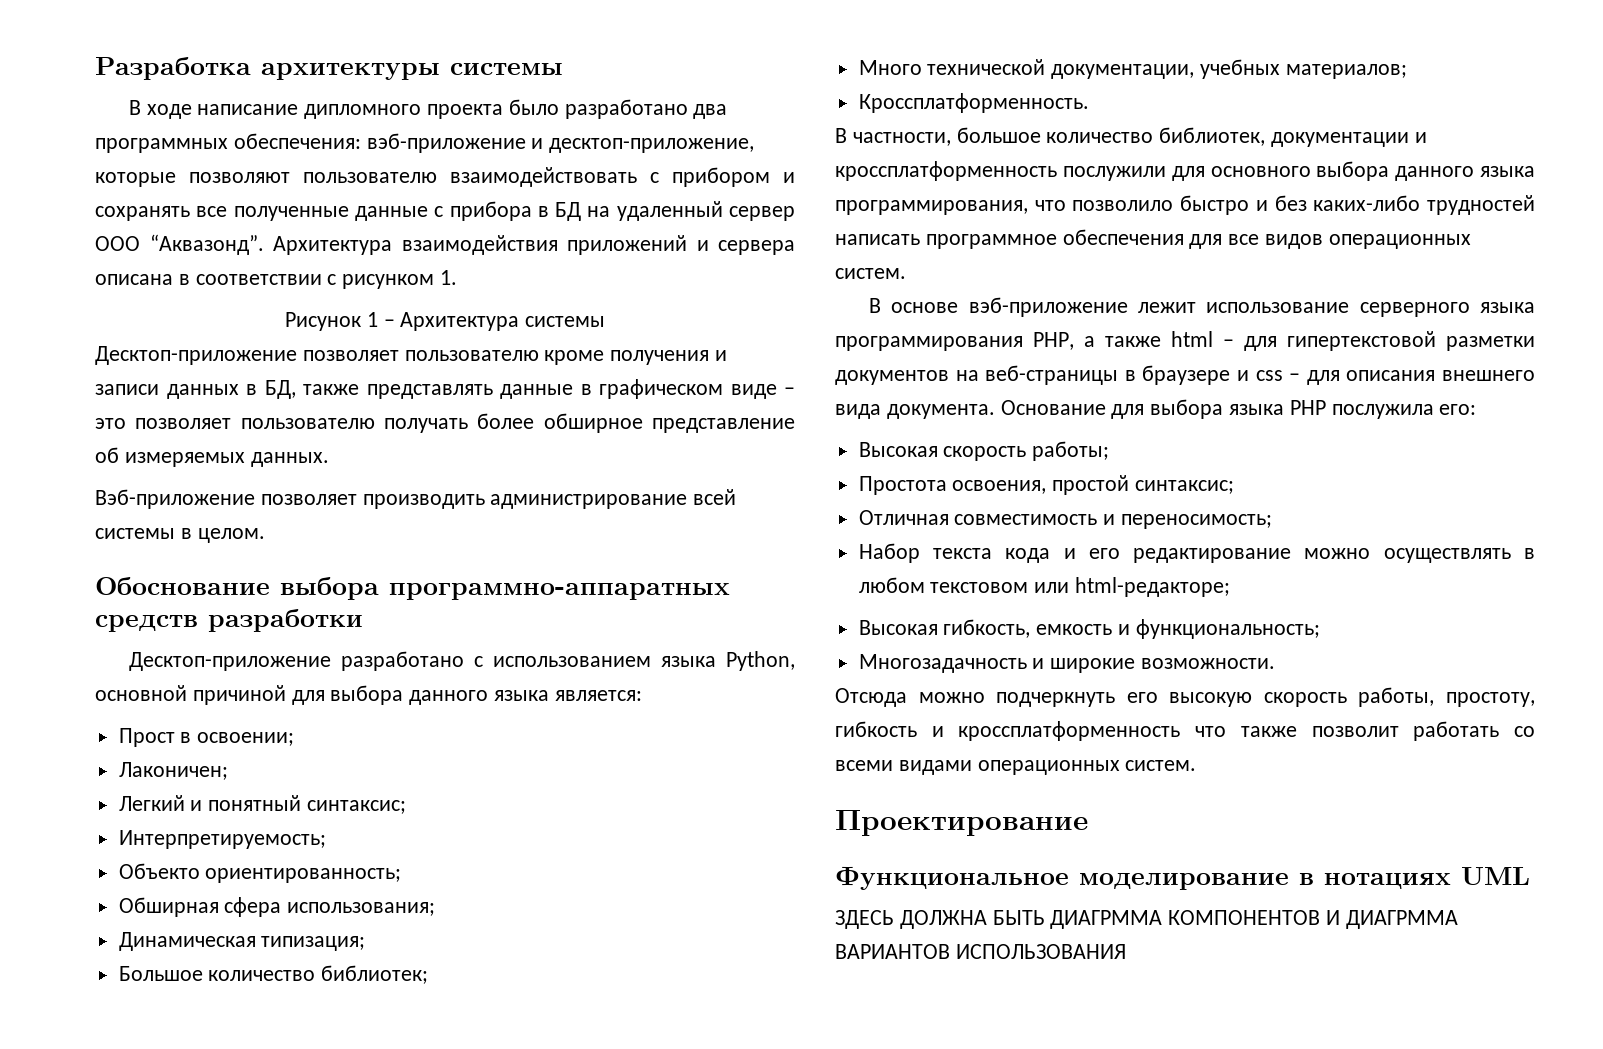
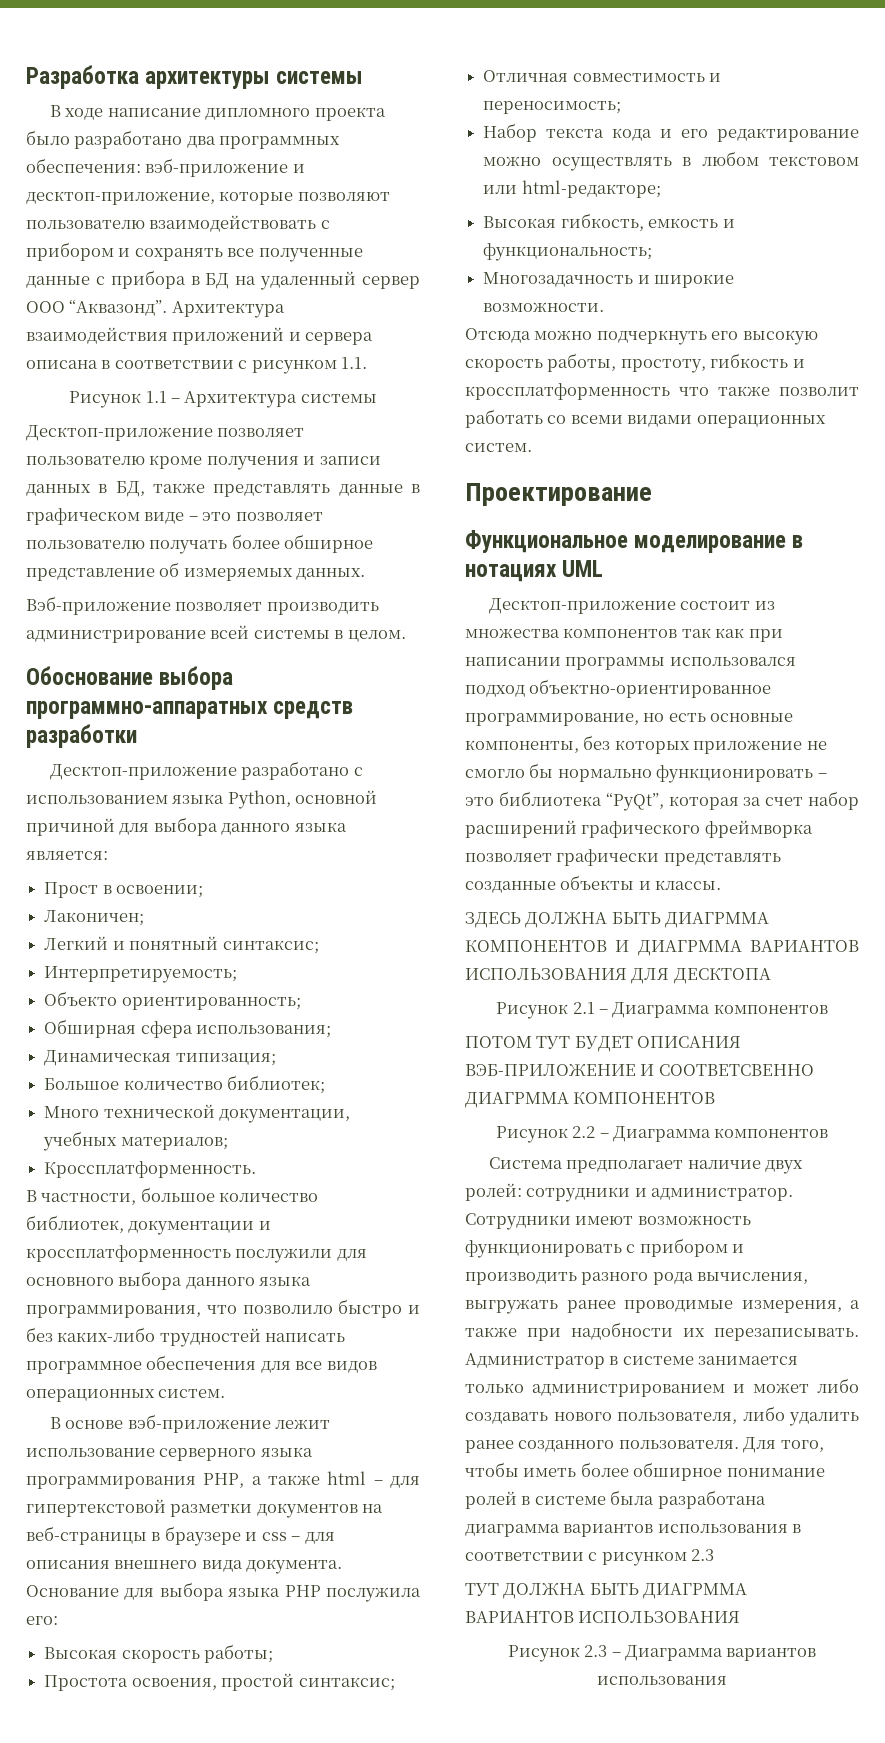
[440,270,458,285] [284,312,378,331] 1. // Рисунок 1 -> [341,357,368,369] [69,391,167,408] 1.1. // Рисунок 1.1
(1530, 876) none -> [488,598,775,614] [465,628,783,642] [465,657,796,670] [465,679,772,698] [465,713,794,726] [465,735,827,754] [465,763,827,783] [465,791,859,811] [465,820,813,838] [465,849,781,866] [465,875,722,893] // Десктоп-приложение состоит из множества компонентов так как при написании программы использовался подход объектно-ориентированное программирование, но есть основные компоненты, без которых приложение не смогло бы нормально функционировать – это библиотека “PyQt”, которая за счет набор расширений графического фреймворка позволяет графически представлять созданные объекты и классы.
(1126, 951) none -> [631,968,771,984] [496,1002,828,1019] [465,1036,742,1052] [465,1064,814,1076] [465,1092,716,1108] [495,1126,829,1143] [488,1157,804,1174] [465,1183,794,1202] [465,1213,751,1230] [465,1238,745,1258] [465,1272,809,1285] [465,1299,860,1314] [465,1322,859,1341] [465,1353,799,1369] [465,1378,859,1397] [465,1406,859,1426] [465,1437,824,1453] [465,1462,825,1481] [465,1490,766,1509] [465,1524,802,1537] [465,1549,715,1566] [465,1583,748,1599] [465,1611,741,1623] [507,1645,817,1662] [597,1676,727,1685] ДЛЯ ДЕСКТОПА // Рисунок 2.1 – Диаграмма компонентов // ПОТОМ ТУТ БУДЕТ ОПИСАНИЯ ВЭБ-ПРИЛОЖЕНИЕ И СООТВЕТСВЕННО ДИАГРММА КОМПОНЕНТОВ // Рисунок 2.2 – Диаграмма компонентов // Система предполагает наличие двух ролей: сотрудники и администратор. Сотрудники имеют возможность функционировать с прибором и производить разного рода вычисления, выгружать ранее проводимые измерения, а также при надобности их перезаписывать. Администратор в системе занимается только администрированием и может либо создавать нового пользователя, либо удалить ранее созданного пользователя. Для того, чтобы иметь более обширное понимание ролей в системе была разработана диаграмма вариантов использования в соответствии с рисунком 2.3 // ТУТ ДОЛЖНА БЫТЬ ДИАГРММА ВАРИАНТОВ ИСПОЛЬЗОВАНИЯ // Рисунок 2.3 – Диаграмма вариантов использования

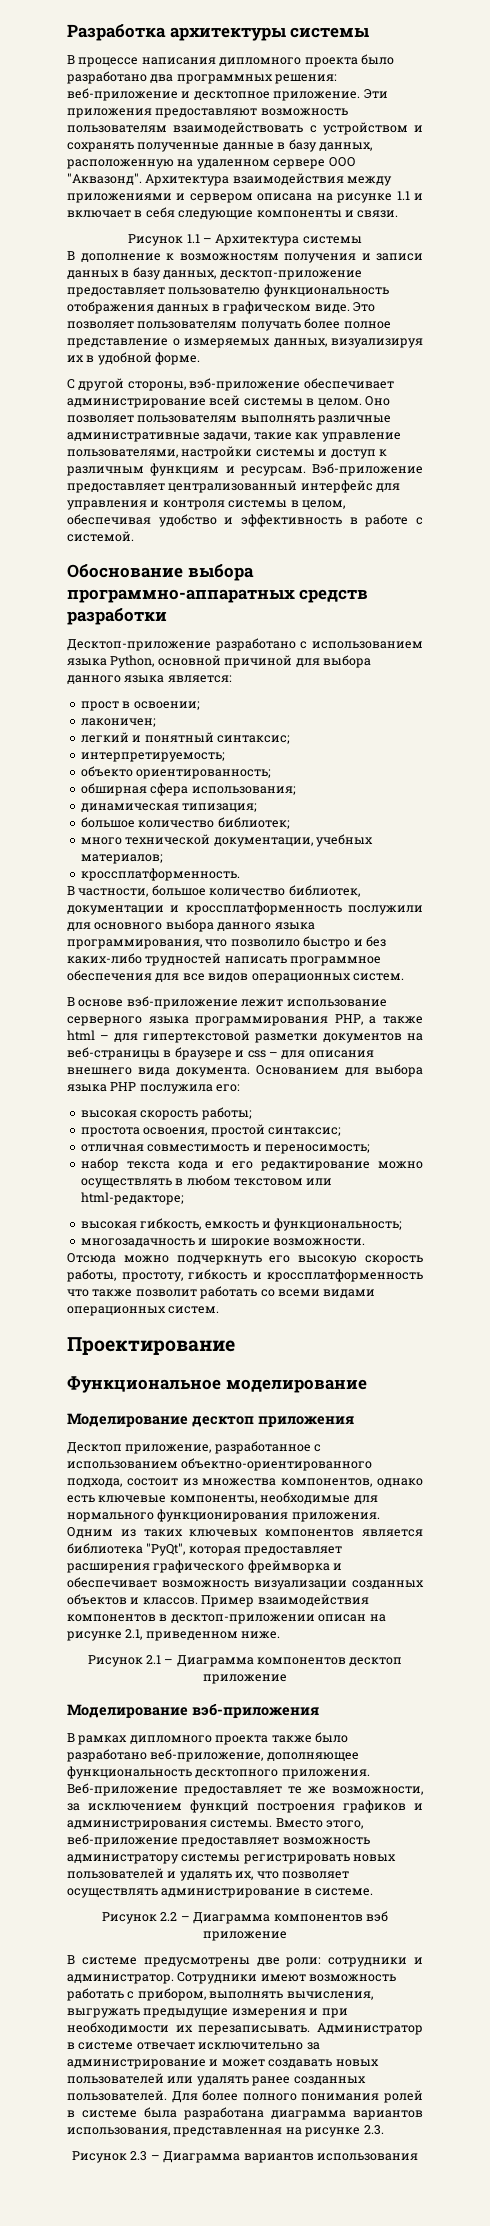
[65,108,201,120] ходе написание -> [78,57,216,67] процессе написания
[26,158,305,177] [26,191,390,205] [26,220,145,229] обеспечения: вэб-приложение и десктоп-приложение, которые позволяют пользователю -> [275,74,338,84] [67,88,388,101] [67,108,348,118] [67,125,167,133] решения: веб-приложение и десктопное приложение. Эти приложения предоставляют возможность пользователям
[26,242,114,261] прибором -> [322,122,408,135] устройством
[227,248,255,257] все -> (134, 147) none
[95,270,420,290] [26,299,285,318] [26,327,374,345] [26,357,368,374] с прибора в БД на удаленный сервер ООО “Аквазонд”. Архитектура взаимодействия приложений и сервера описана в соответствии с рисунком 1.1. -> [277,139,372,152] [67,157,356,169] [67,173,393,186] [67,191,423,203] [67,207,399,220] в базу данных, расположенную на удаленном сервере ООО "Аквазонд". Архитектура взаимодействия между приложениями и сервером описана на рисунке 1.1 и включает в себя следующие компоненты и связи.
[26,425,305,441] [26,455,203,469] Десктоп-приложение позволяет пользователю кроме -> [67,251,279,262] В дополнение к возможностям
[115,481,420,497] [26,508,323,525] [26,534,374,554] [26,562,366,581] [26,596,379,615] БД, также представлять данные в графическом виде – это позволяет пользователю получать более обширное представление об измеряемых данных. // Вэб-приложение позволяет производить -> [132,267,362,280] [67,284,389,297] [67,301,375,314] [67,318,391,331] [67,338,423,348] [67,352,201,365] [67,378,394,391] базу данных, десктоп-приложение предоставляет пользователю функциональность отображения данных в графическом виде. Это позволяет пользователям получать более полное представление о измеряемых данных, визуализируя их в удобной форме. // С другой стороны, вэб-приложение обеспечивает
(406, 636) none -> [364,396,390,406] [67,415,392,425] [67,432,401,442] [67,446,387,459] [67,463,423,476] [67,480,401,493] [67,500,345,510] [67,514,424,527] [67,531,134,542] Оно позволяет пользователям выполнять различные административные задачи, такие как управление пользователями, настройки системы и доступ к различным функциям и ресурсам. Вэб-приложение предоставляет централизованный интерфейс для управления и контроля системы в целом, обеспечивая удобство и эффективность в работе с системой.
[44,882,99,898] Прост -> [80,701,119,711] прост
[44,910,145,926] [44,936,109,950] Лаконичен; // Легкий -> [80,718,156,727] [80,732,129,743] лаконичен; // легкий
[44,966,238,983] [44,991,118,1006] Интерпретируемость; // Объекто -> [80,752,225,762] [80,766,133,777] интерпретируемость; // объекто
[44,1019,137,1038] Обширная -> [80,783,147,796] обширная
[44,1050,172,1066] Динамическая -> [80,803,179,812] динамическая
[44,1078,120,1090] Большое -> [80,817,135,828] большое
[44,1106,100,1118] Много -> [80,837,122,845] много
[44,1161,257,1178] Кроссплатформенность. -> [80,868,240,881] кроссплатформенность.
[26,1585,119,1597] Основание -> [256,1065,339,1075] Основанием
[44,1647,118,1659] Высокая -> [80,1110,137,1118] высокая
[44,1675,129,1691] Простота -> [80,1127,140,1137] простота
[483,70,569,82] Отличная -> [80,1144,144,1152] отличная
[483,123,538,142] Набор -> [80,1158,119,1171] набор
[483,216,557,228] Высокая -> [80,1221,137,1229] высокая
[483,272,634,287] Многозадачность -> [80,1238,195,1247] многозадачность
[792,535,804,548] [465,560,604,582] [488,598,775,614] [465,628,783,642] [465,657,796,670] [465,679,772,698] [465,713,794,726] [465,735,827,754] [465,763,827,783] [465,791,859,811] [465,820,813,838] [465,849,781,866] [465,875,722,893] [465,912,770,928] [465,940,859,956] [465,968,771,984] в нотациях UML // Десктоп-приложение состоит из множества компонентов так как при написании программы использовался подход объектно-ориентированное программирование, но есть основные компоненты, без которых приложение не смогло бы нормально функционировать – это библиотека “PyQt”, которая за счет набор расширений графического фреймворка позволяет графически представлять созданные объекты и классы. // ЗДЕСЬ ДОЛЖНА БЫТЬ ДИАГРММА КОМПОНЕНТОВ И ДИАГРММА ВАРИАНТОВ ИСПОЛЬЗОВАНИЯ ДЛЯ ДЕСКТОПА -> [67,1413,354,1427] [67,1441,322,1454] [67,1458,373,1471] [67,1478,424,1487] [67,1492,378,1504] [67,1509,380,1522] [67,1527,423,1538] [67,1543,343,1556] [67,1560,343,1573] [67,1577,424,1590] [67,1594,369,1607] [67,1614,386,1624] [67,1629,281,1641] // Моделирование десктоп приложения // Десктоп приложение, разработанное с использованием объектно-ориентированного подхода, состоит из множества компонентов, однако есть ключевые компоненты, необходимые для нормального функционирования приложения. Одним из таких ключевых компонентов является библиотека "PyQt", которая предоставляет расширения графического фреймворка и обеспечивает возможность визуализации созданных объектов и классов. Пример взаимодействия компонентов в десктоп-приложении описан на рисунке 2.1, приведенном ниже.
[465,1036,742,1052] [465,1064,814,1076] [465,1092,716,1108] // ПОТОМ ТУТ БУДЕТ ОПИСАНИЯ ВЭБ-ПРИЛОЖЕНИЕ И СООТВЕТСВЕННО ДИАГРММА КОМПОНЕНТОВ -> [349,1657,403,1666] [203,1674,287,1684] [67,1703,319,1718] [67,1732,348,1745] [67,1749,359,1762] [67,1766,370,1779] [67,1783,423,1796] [67,1800,423,1813] [67,1818,364,1830] [67,1834,370,1847] [67,1854,397,1864] [67,1868,349,1881] [67,1888,374,1898] десктоп приложение // Моделирование вэб-приложения // В рамках дипломного проекта также было разработано веб-приложение, дополняющее функциональность десктопного приложения. Веб-приложение предоставляет те же возможности, за исключением функций построения графиков и администрирования системы. Вместо этого, веб-приложение предоставляет возможность администратору системы регистрировать новых пользователей и удалять их, что позволяет осуществлять администрирование в системе.
[488,1157,804,1174] [465,1183,522,1201] // Система предполагает наличие двух ролей: -> [365,1911,388,1922] [203,1931,287,1941] [67,1955,322,1967] вэб приложение // В системе предусмотрены две роли:
[465,1238,745,1258] [465,1272,809,1285] [465,1299,860,1314] [465,1322,673,1341] функционировать с прибором и производить разного рода вычисления, выгружать ранее проводимые измерения, а также при надобности -> [67,1988,373,2001] [67,2008,348,2018] [67,2022,169,2034] работать с прибором, выполнять вычисления, выгружать предыдущие измерения и при необходимости
[698,1356,799,1365] [465,1378,859,1397] [465,1406,859,1426] [465,1437,824,1453] [465,1462,825,1481] занимается только администрированием и может либо создавать нового пользователя, либо удалить ранее созданного пользователя. Для того, чтобы иметь более обширное понимание -> [136,2042,320,2050] [67,2059,379,2069] [67,2073,366,2086] [67,2090,380,2103] отвечает исключительно за администрирование и может создавать новых пользователей или удалять ранее созданных пользователей. Для более полного понимания
[657,1524,802,1533] [465,1549,715,1566] [465,1583,748,1599] [465,1611,741,1623] использования в соответствии с рисунком 2.3 // ТУТ ДОЛЖНА БЫТЬ ДИАГРММА ВАРИАНТОВ ИСПОЛЬЗОВАНИЯ -> [67,2125,384,2137] использования, представленная на рисунке 2.3.

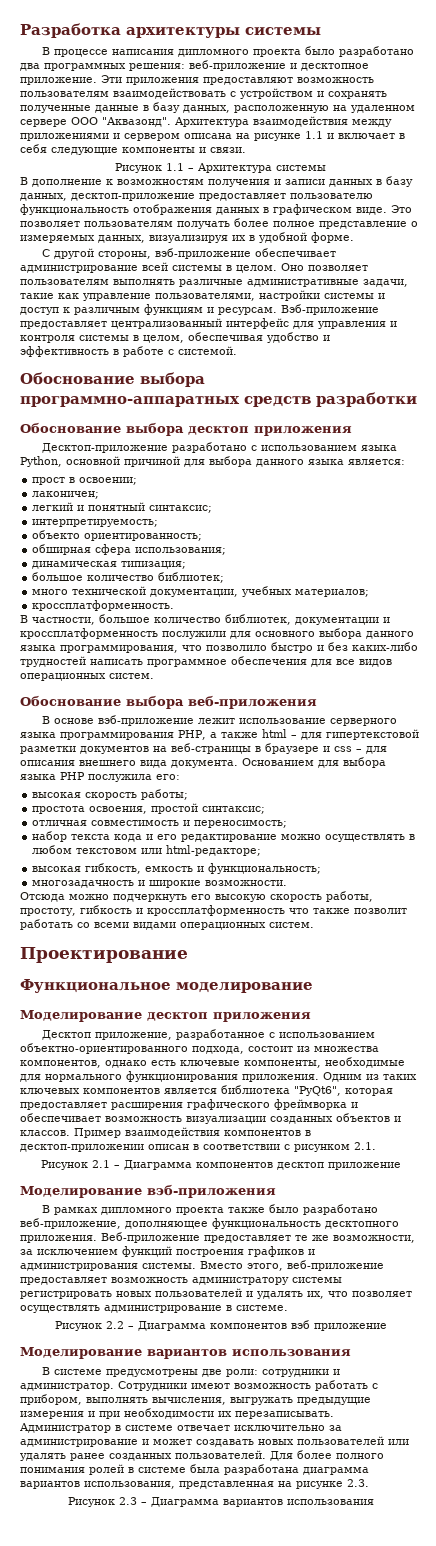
(167, 616) none -> [20,422,352,436] // Обоснование выбора десктоп приложения
(404, 977) none -> [20,695,317,709] // Обоснование выбора веб-приложения
[146,1543,186,1556] "PyQt", -> [294,1086,341,1096] "PyQt6",
[369,1614,386,1622] [67,1629,281,1641] на рисунке 2.1, приведенном ниже. -> [193,1142,376,1152] в соответствии с рисунком 2.1.
(287, 1936) none -> [20,1347,351,1359] // Моделирование вариантов использования

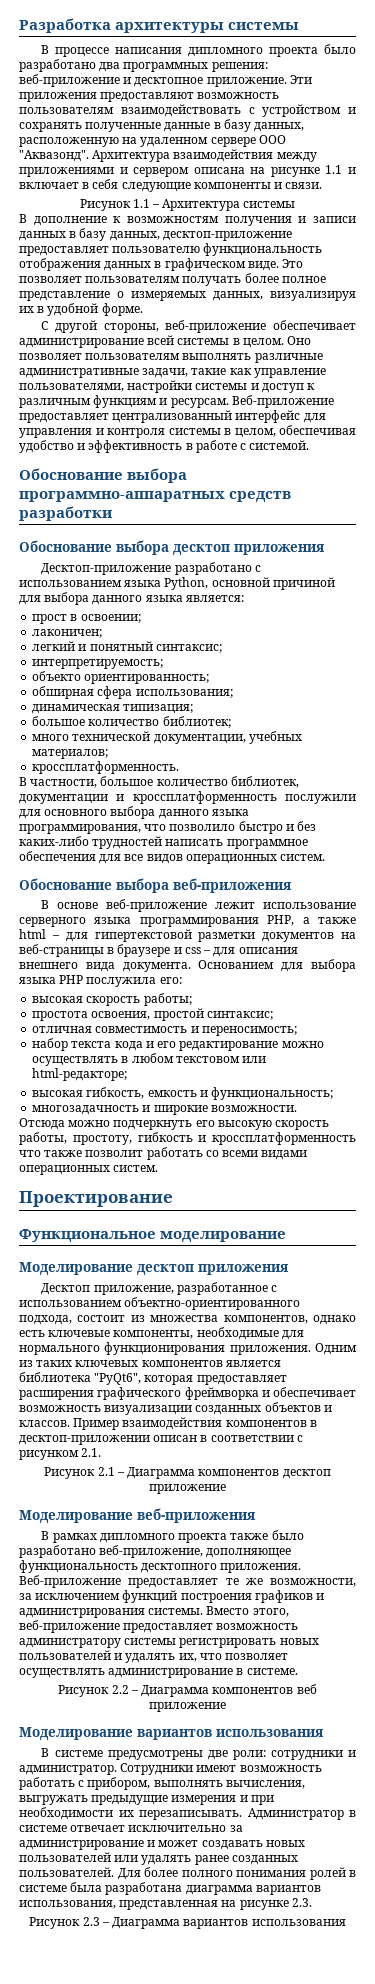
[155,248,252,259] вэб-приложение -> [165,320,267,333] веб-приложение
[281,304,379,315] Вэб-приложение -> [231,395,334,408] Веб-приложение
[98,715,195,726] вэб-приложение -> [106,899,208,912] веб-приложение
[147,1184,276,1198] вэб-приложения -> [137,1508,256,1523] веб-приложения
[290,1320,310,1329] вэб -> [296,1684,317,1694] веб

